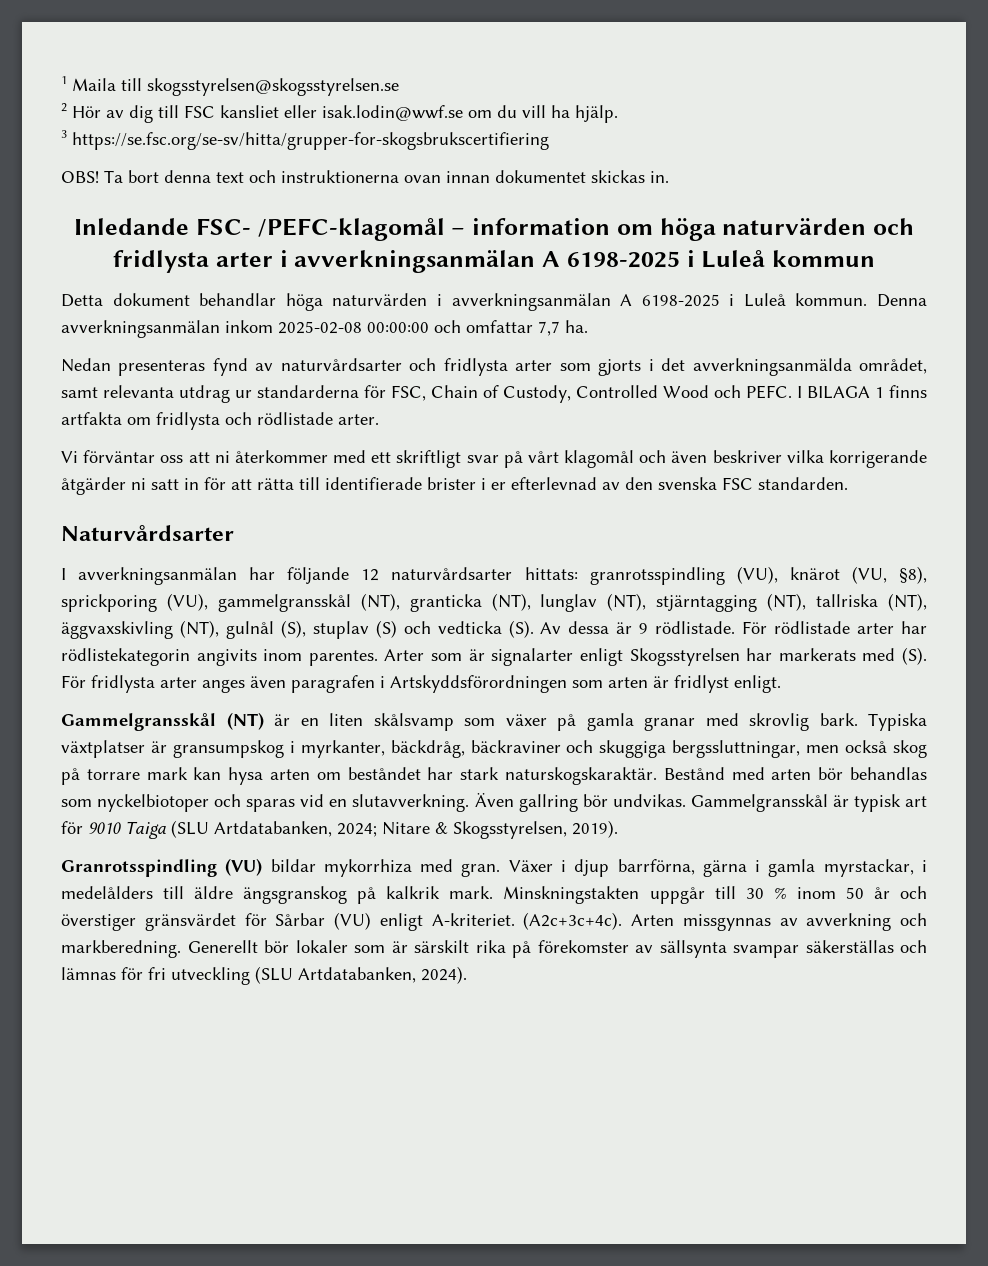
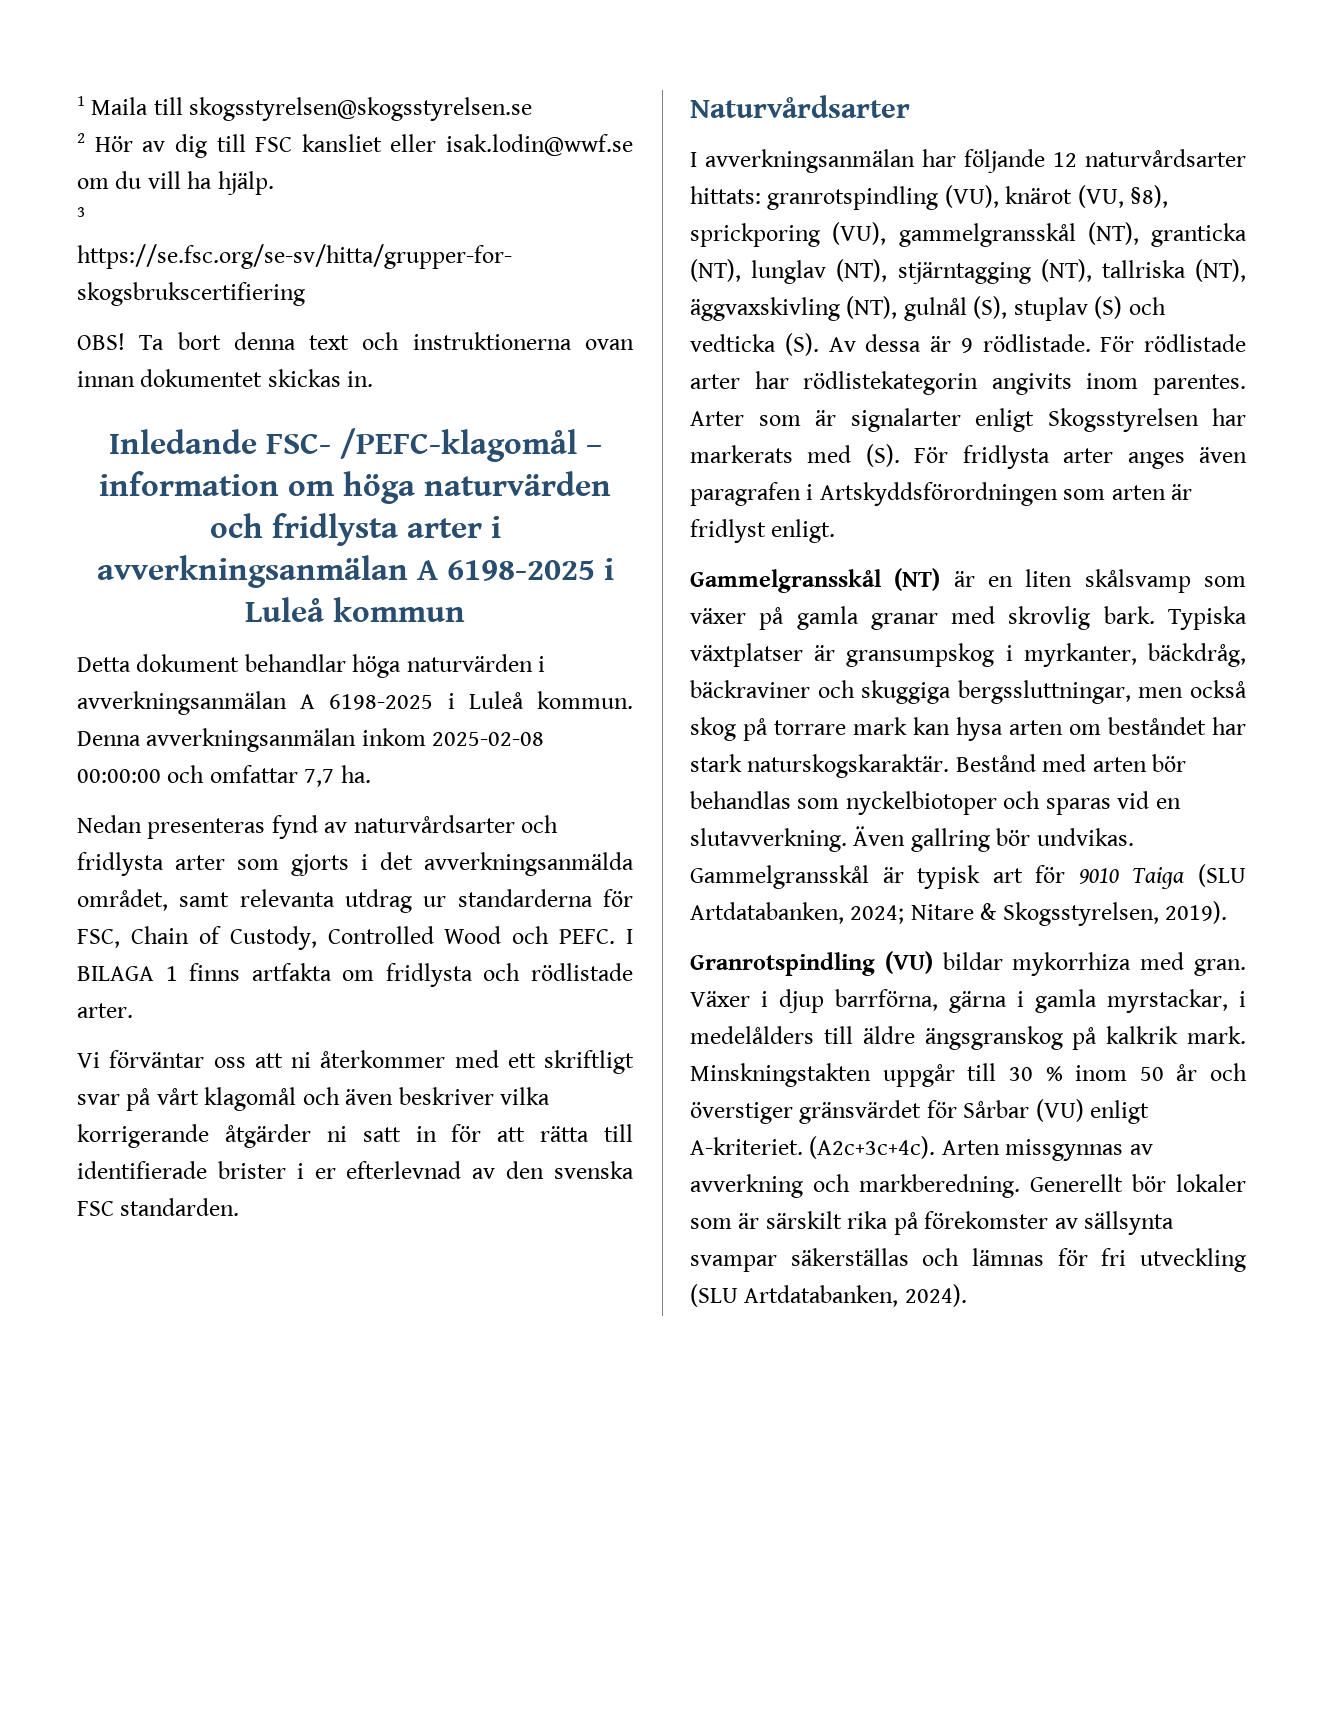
[589,567,725,585] granrotsspindling -> [767,186,939,210] granrotspindling
[61,859,217,877] Granrotsspindling -> [690,952,875,976] Granrotspindling

